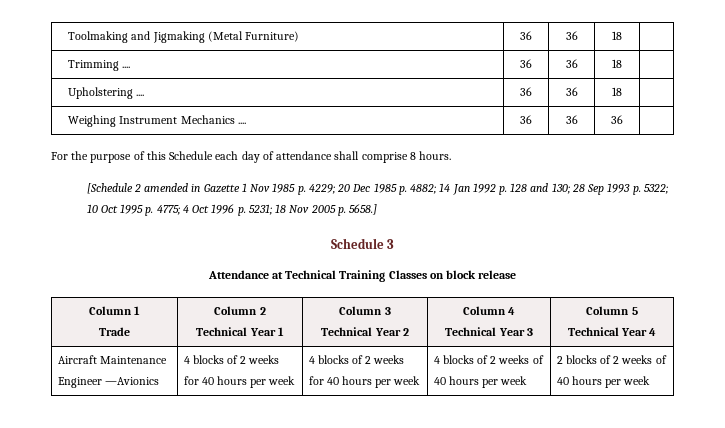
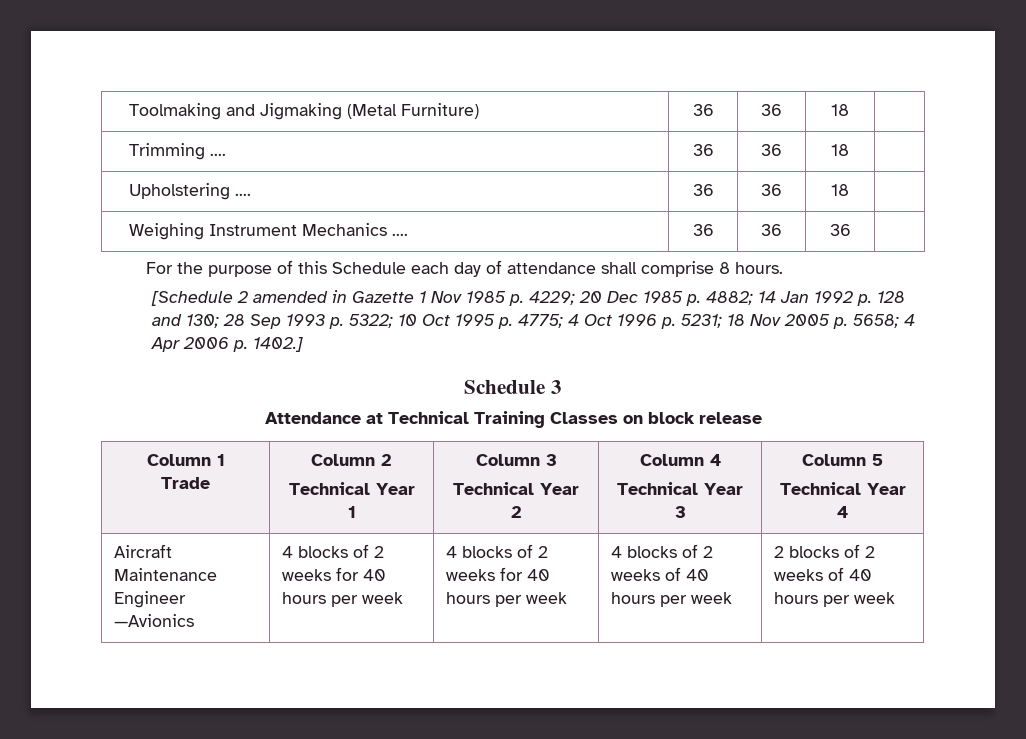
[349,204,378,215] 5658.] -> [853,314,916,328] [151,337,304,352] 5658; 4 Apr 2006 p. 1402.]

